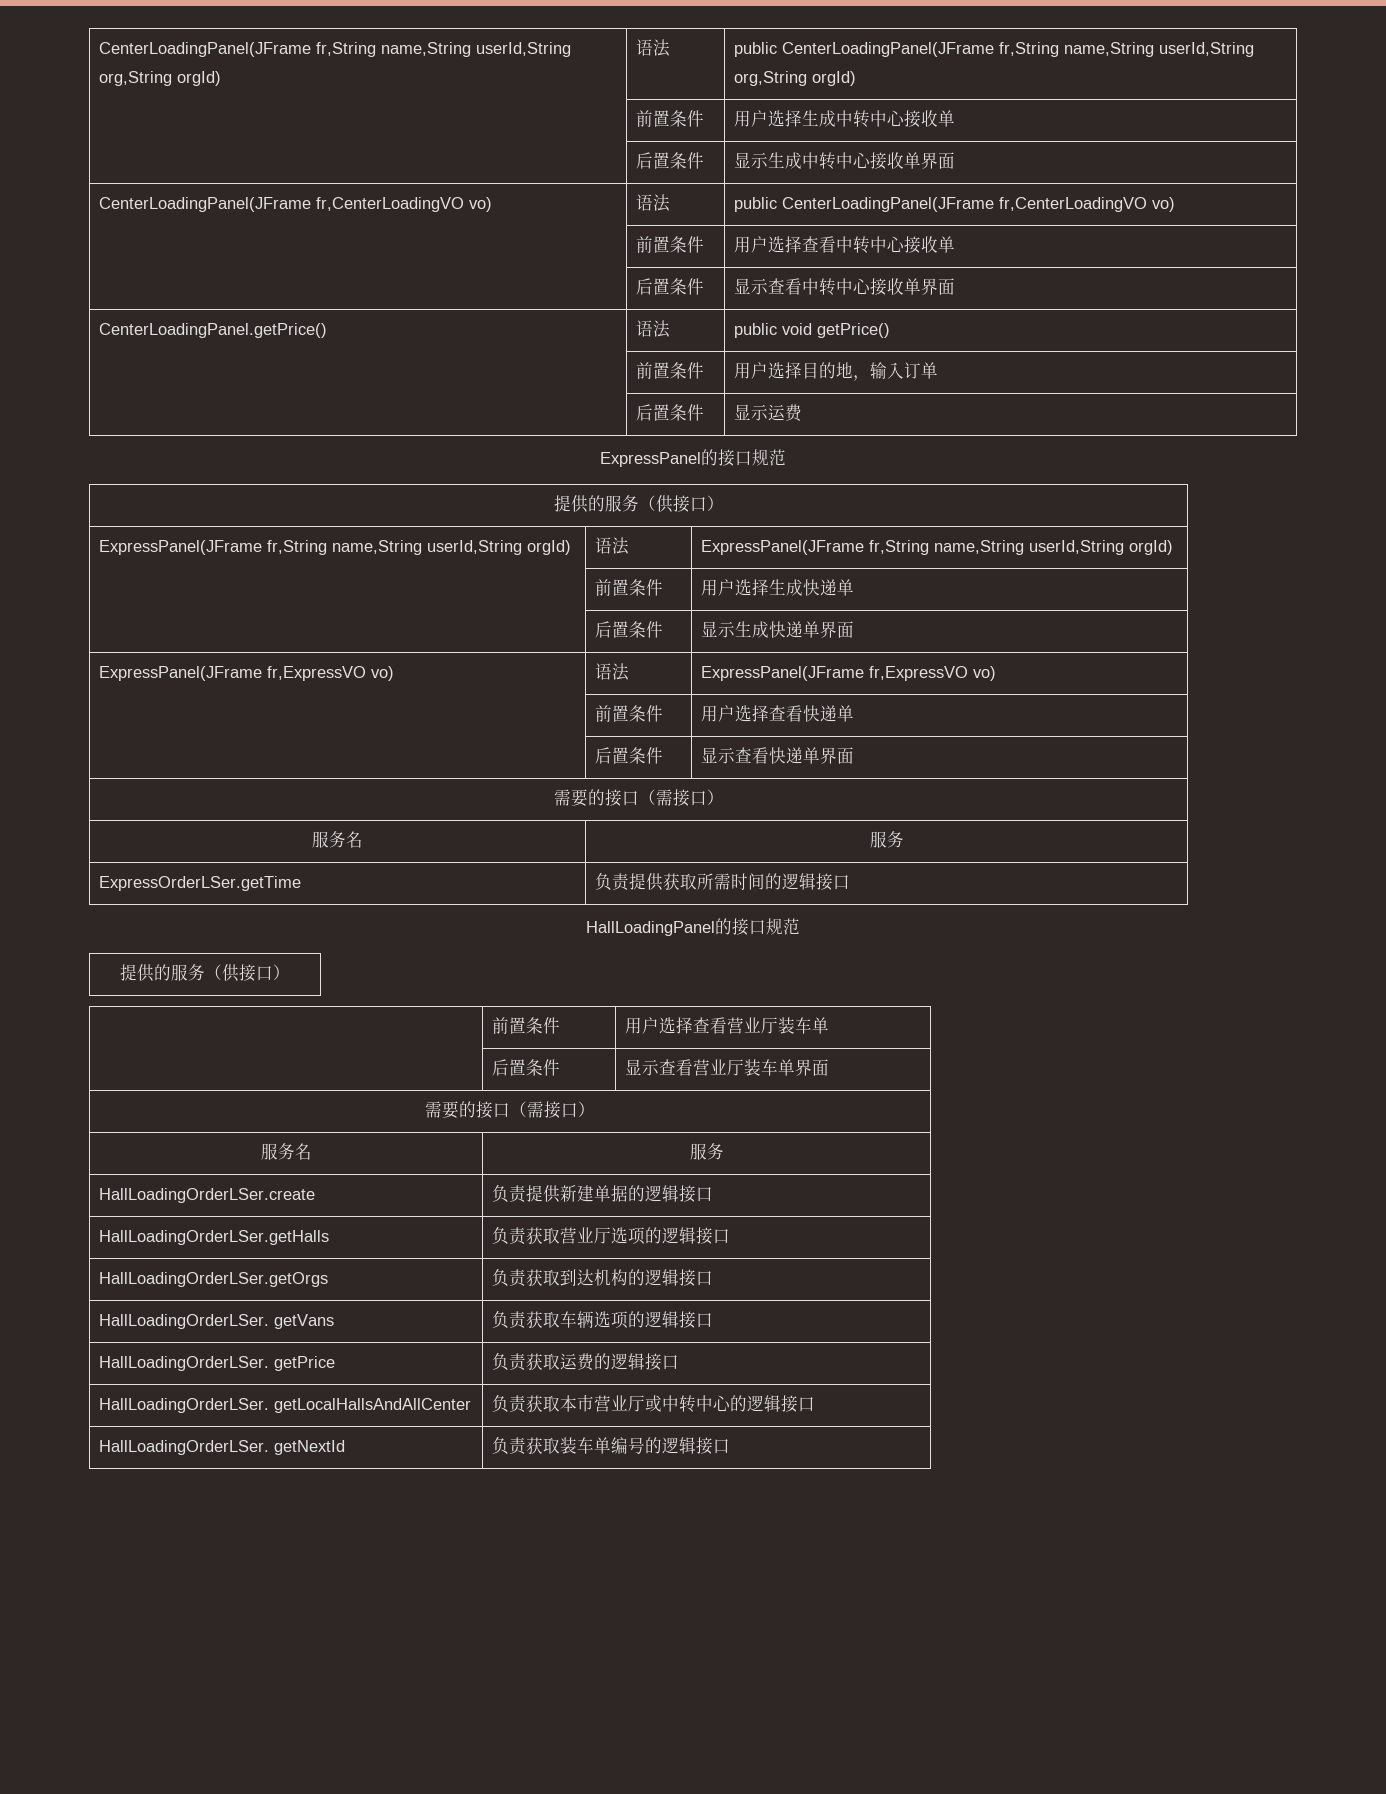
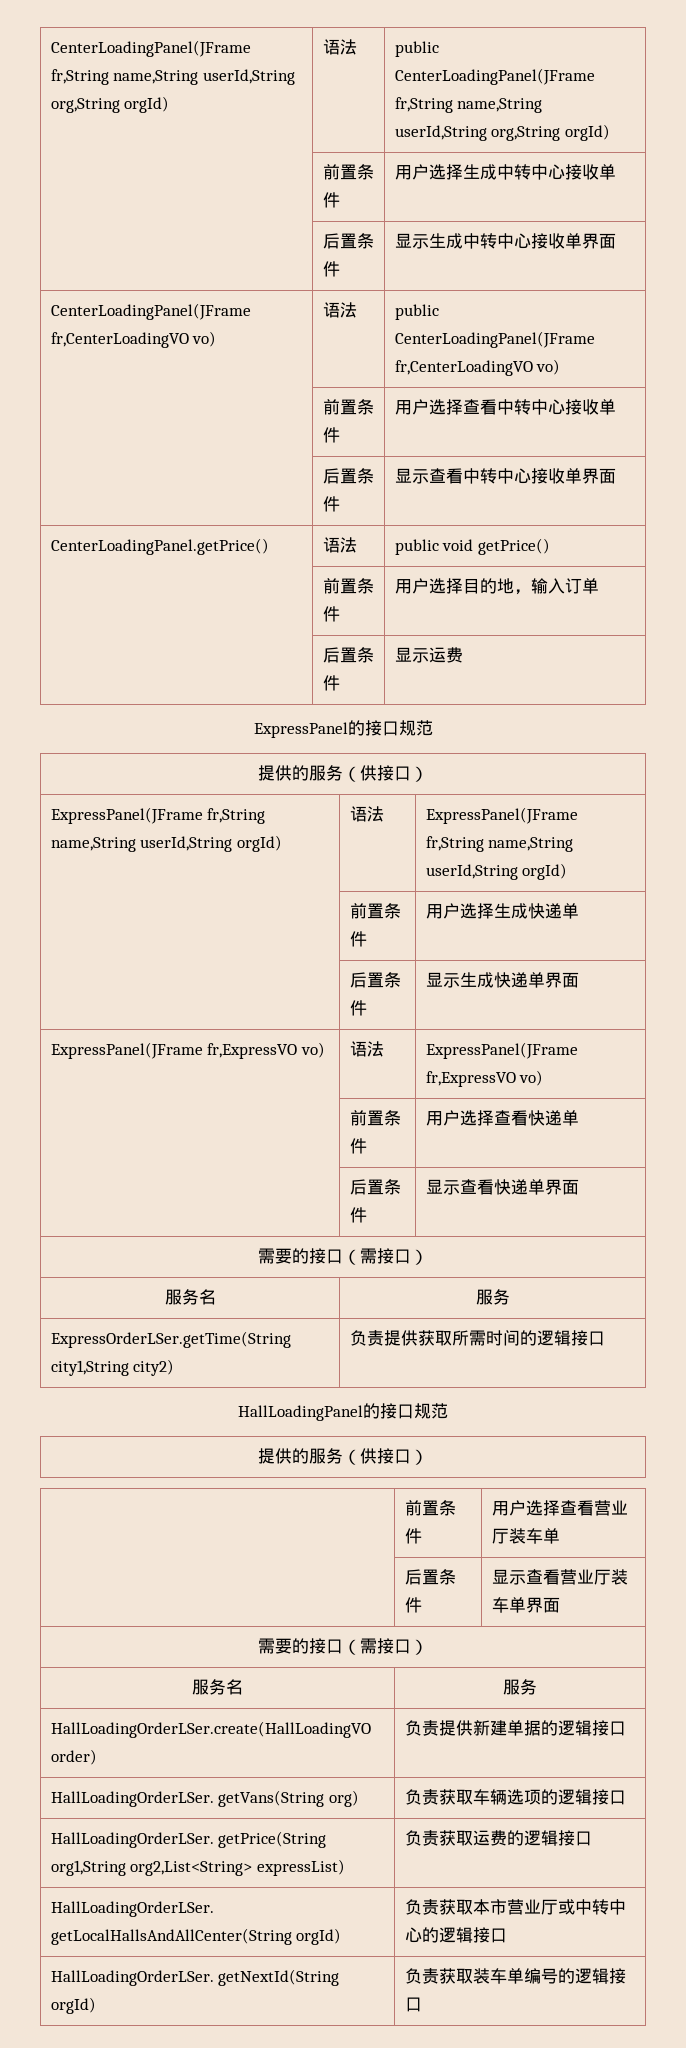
[98,876,301,891] ExpressOrderLSer.getTime -> [50,1331,291,1348] [50,1359,175,1376] ExpressOrderLSer.getTime(String city1,String city2)
[98,1188,315,1203] HallLoadingOrderLSer.create -> [50,1721,371,1738] [50,1749,97,1765] HallLoadingOrderLSer.create(HallLoadingVO order)
[98,1230,329,1245] [491,1227,730,1245] [98,1272,328,1287] [491,1269,713,1287] [98,1314,334,1329] // HallLoadingOrderLSer.getHalls | 负责获取营业厅选项的逻辑接口 // HallLoadingOrderLSer.getOrgs | 负责获取到达机构的逻辑接口 // HallLoadingOrderLSer. getVans -> [50,1790,359,1807] // HallLoadingOrderLSer. getVans(String org)
[273,1356,335,1371] getPrice -> [218,1831,327,1848] [50,1859,345,1876] getPrice(String org1,String org2,List<String> expressList)
[273,1398,471,1413] getLocalHallsAndAllCenter -> [50,1928,342,1945] getLocalHallsAndAllCenter(String orgId)
[273,1440,345,1455] getNextId -> [218,1969,340,1986] [50,1997,96,2014] getNextId(String orgId)

